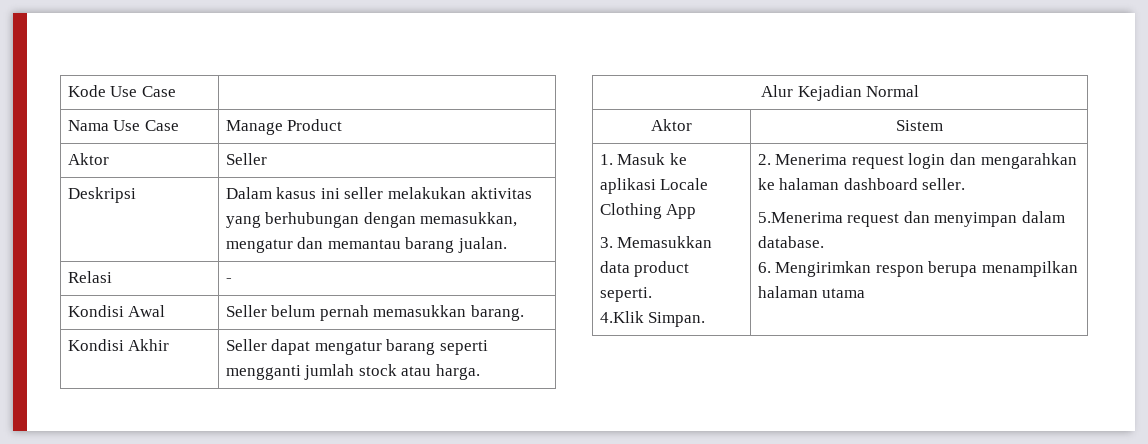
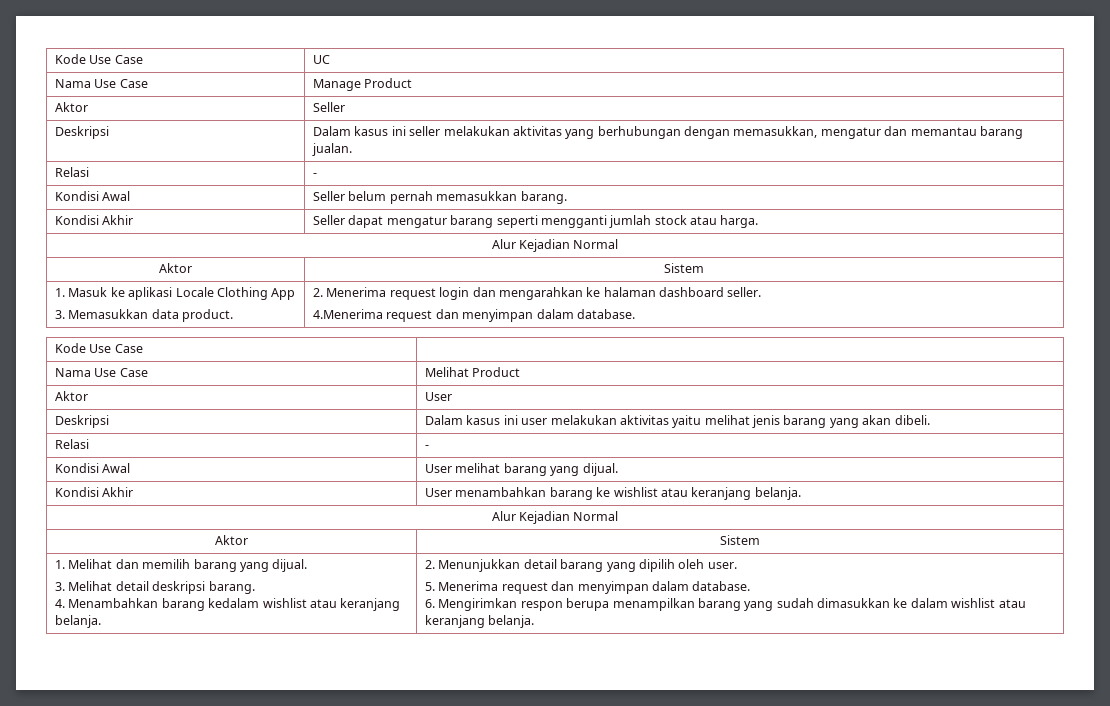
[67,85,176,97] Kode Use Case | -> [55,54,143,64] [313,55,331,64] Kode Use Case | UC
[634,261,690,277] [599,287,652,302] [599,311,706,327] product seperti. // 4.Klik Simpan. -> [182,309,234,322] product.
[757,212,843,223] 5.Menerima -> [313,309,635,322] [55,343,143,353] [55,368,148,377] [425,367,521,377] [55,391,89,401] [425,392,453,401] [55,415,110,428] [425,415,930,428] [55,439,90,449] [425,445,430,449] [55,463,131,473] [425,463,618,476] [55,487,134,497] [425,487,801,500] [491,511,619,524] [215,535,248,545] [720,535,760,545] [55,559,308,572] [55,581,255,594] [55,598,401,611] [55,615,102,628] [425,559,737,572] [425,581,499,591] 4.Menerima request dan menyimpan dalam database. // Kode Use Case | // Nama Use Case | Melihat Product // Aktor | User // Deskripsi | Dalam kasus ini user melakukan aktivitas yaitu melihat jenis barang yang akan dibeli. // Relasi | - // Kondisi Awal | User melihat barang yang dijual. // Kondisi Akhir | User menambahkan barang ke wishlist atau keranjang belanja. // Alur Kejadian Normal // Aktor | Sistem // 1. Melihat dan memilih barang yang dijual. // 3. Melihat detail deskripsi barang. // 4. Menambahkan barang kedalam wishlist atau keranjang belanja. | 2. Menunjukkan detail barang yang dipilih oleh user. // 5. Menerima
[757,286,866,298] halaman utama -> [697,598,1026,611] [425,615,535,628] barang yang sudah dimasukkan ke dalam wishlist atau keranjang belanja.

